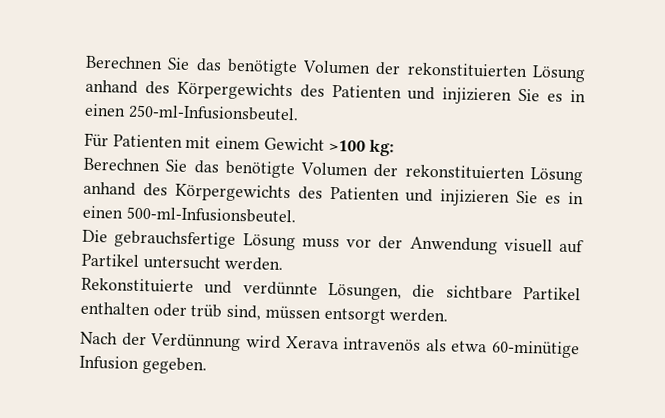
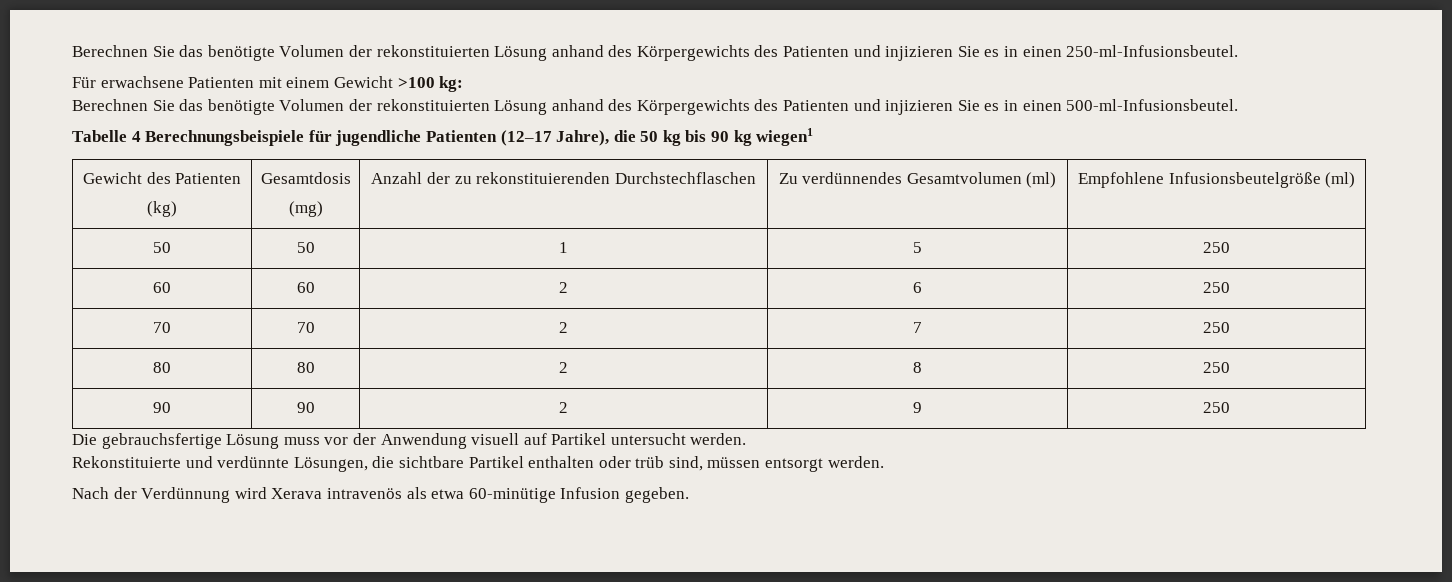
(109, 140) none -> [100,76,184,88] erwachsene
(296, 215) none -> [72,128,814,146] [82,172,242,184] [147,201,177,217] [260,172,351,184] [288,201,323,217] [371,172,756,184] [778,172,1057,188] [1077,172,1356,188] [153,242,171,253] [296,242,315,253] [559,242,568,253] [913,242,922,253] [1203,242,1230,253] [153,282,171,293] [296,282,315,293] [559,282,568,293] [913,282,922,293] [1203,282,1230,293] [153,322,171,333] [296,322,315,333] [559,322,568,333] [913,322,922,333] [1203,322,1230,333] [153,362,171,373] [296,362,315,373] [559,362,568,373] [913,362,922,373] [1203,362,1230,373] [153,402,171,413] [296,402,315,413] [559,402,568,413] [913,402,922,413] [1203,402,1230,413] // Tabelle 4 Berechnungsbeispiele für jugendliche Patienten (12–17 Jahre), die 50 kg bis 90 kg wiegen1 // Gewicht des Patienten // (kg) | Gesamtdosis // (mg) | Anzahl der zu rekonstituierenden Durchstechflaschen | Zu verdünnendes Gesamtvolumen (ml) | Empfohlene Infusionsbeutelgröße (ml) // 50 | 50 | 1 | 5 | 250 // 60 | 60 | 2 | 6 | 250 // 70 | 70 | 2 | 7 | 250 // 80 | 80 | 2 | 8 | 250 // 90 | 90 | 2 | 9 | 250

